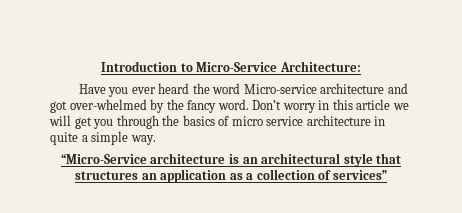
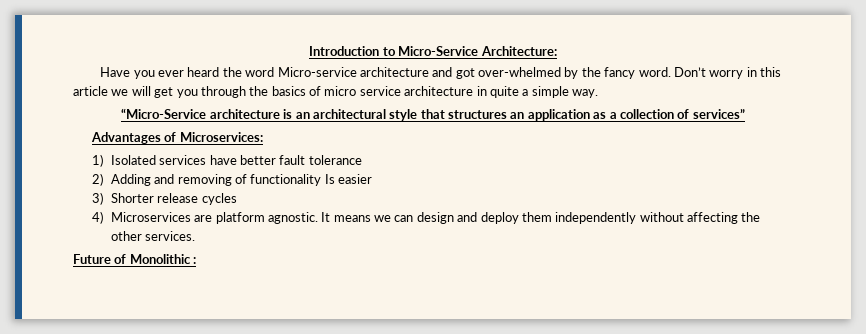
(387, 175) none -> [90,132,263,144] [91,154,362,167] [91,173,373,186] [91,192,237,205] [91,211,761,224] [110,231,196,241] [73,254,197,264] // Advantages of Microservices: // 1) Isolated services have better fault tolerance // 2) Adding and removing of functionality Is easier // 3) Shorter release cycles // 4) Microservices are platform agnostic. It means we can design and deploy them independently without affecting the other services. // Future of Monolithic :

